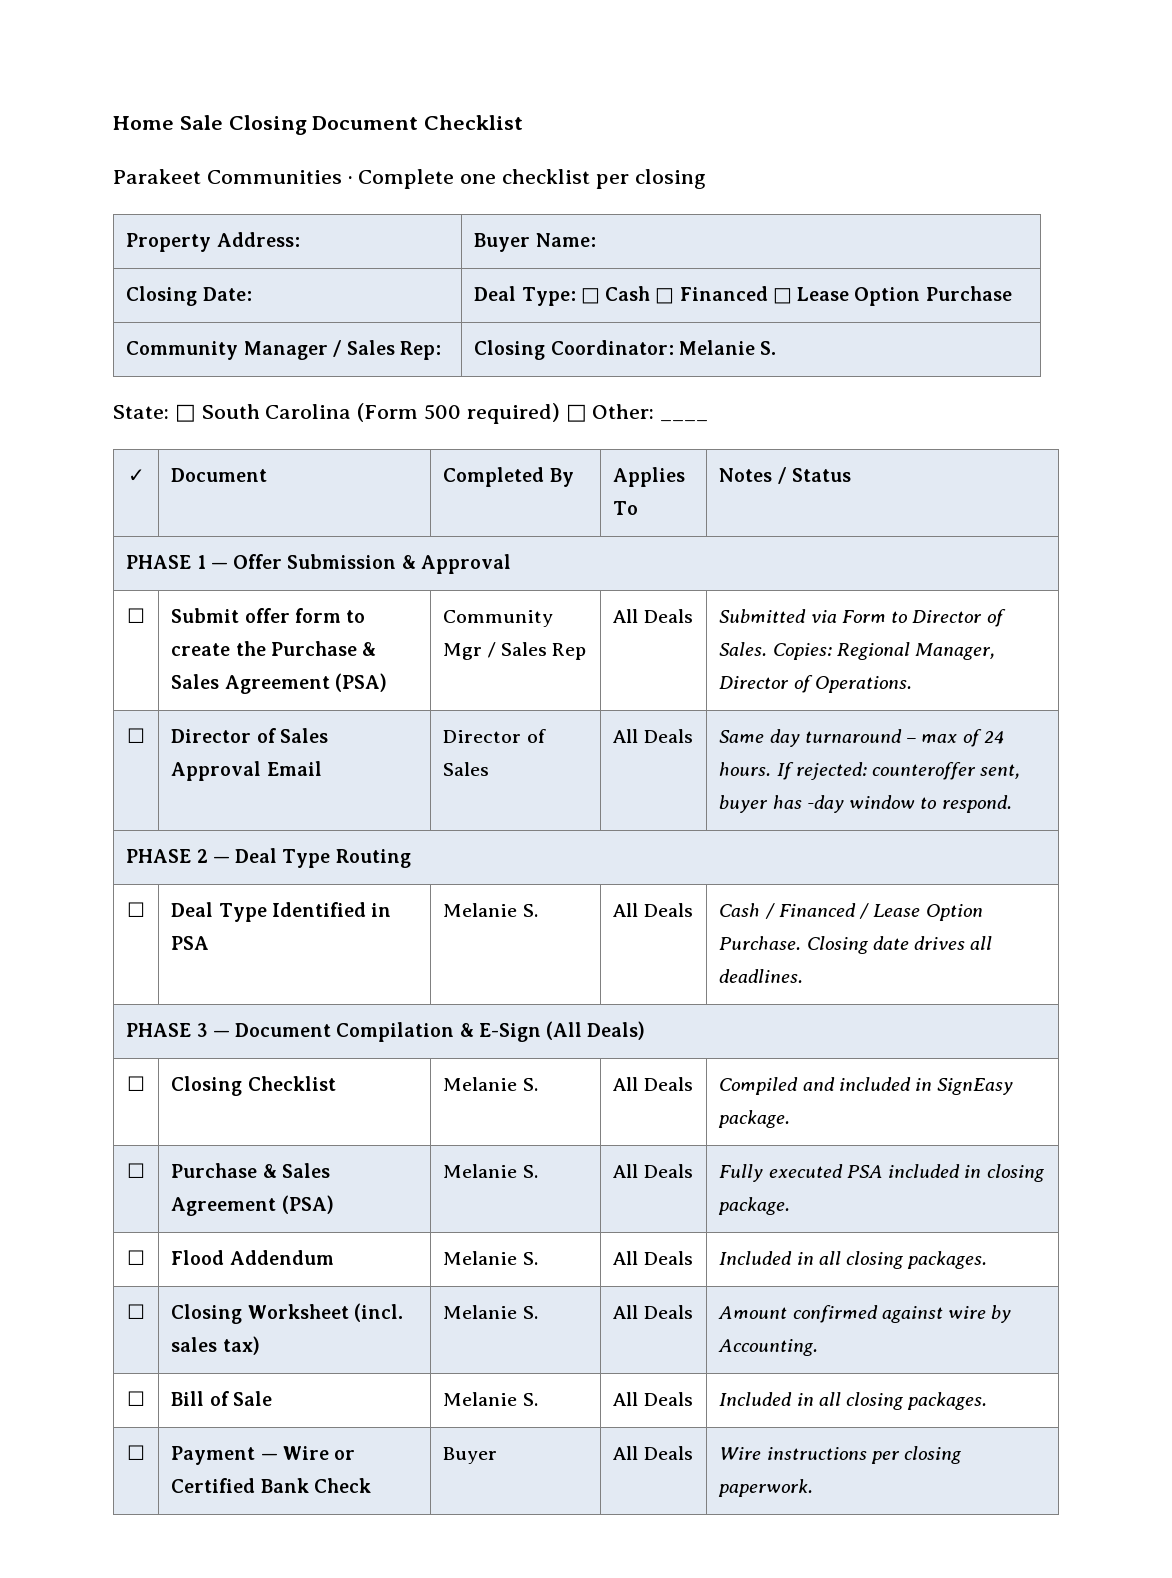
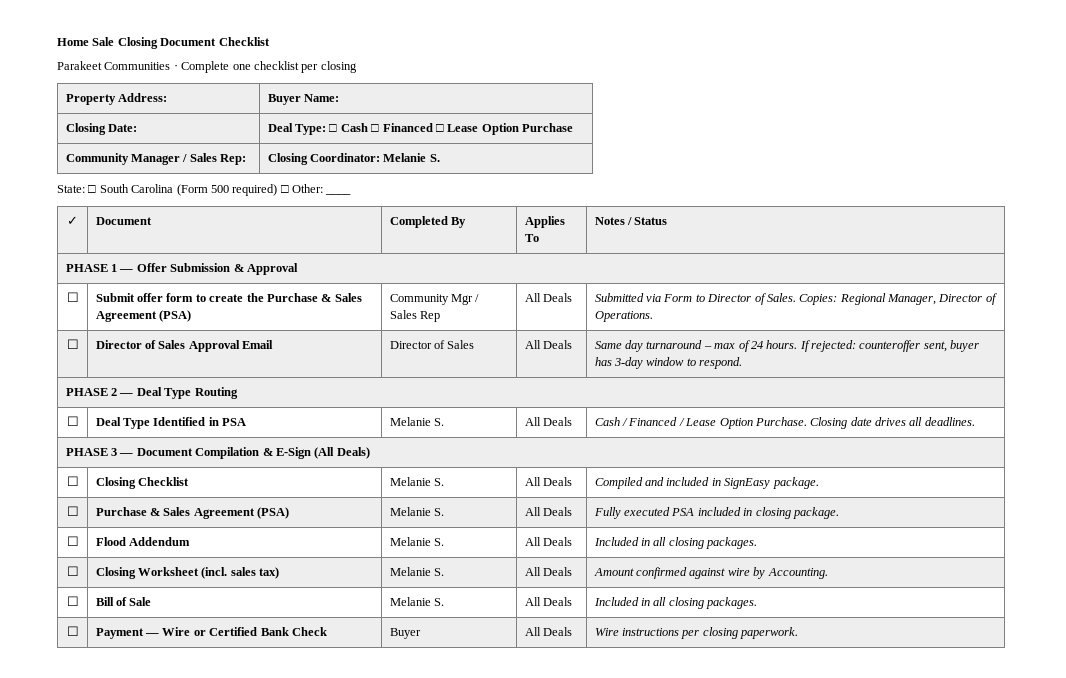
[806,795,844,813] -day -> [614,357,644,369] 3-day

